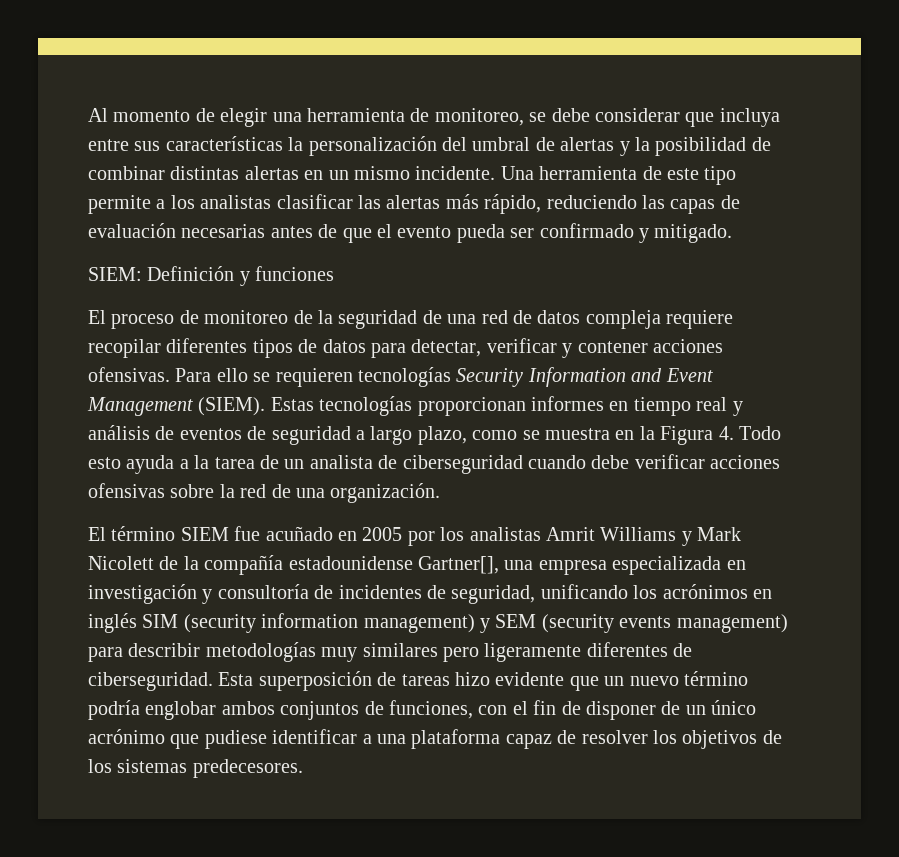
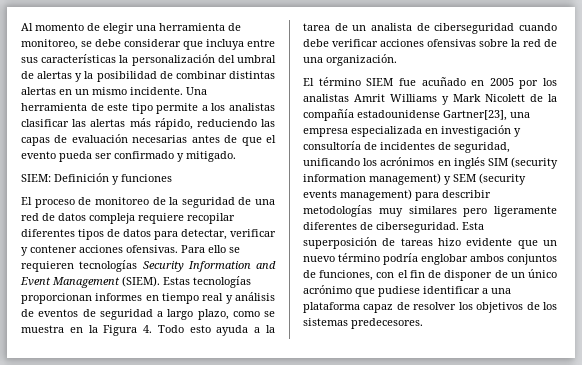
[418,556,499,574] Gartner[], -> [443,110,507,121] Gartner[23],

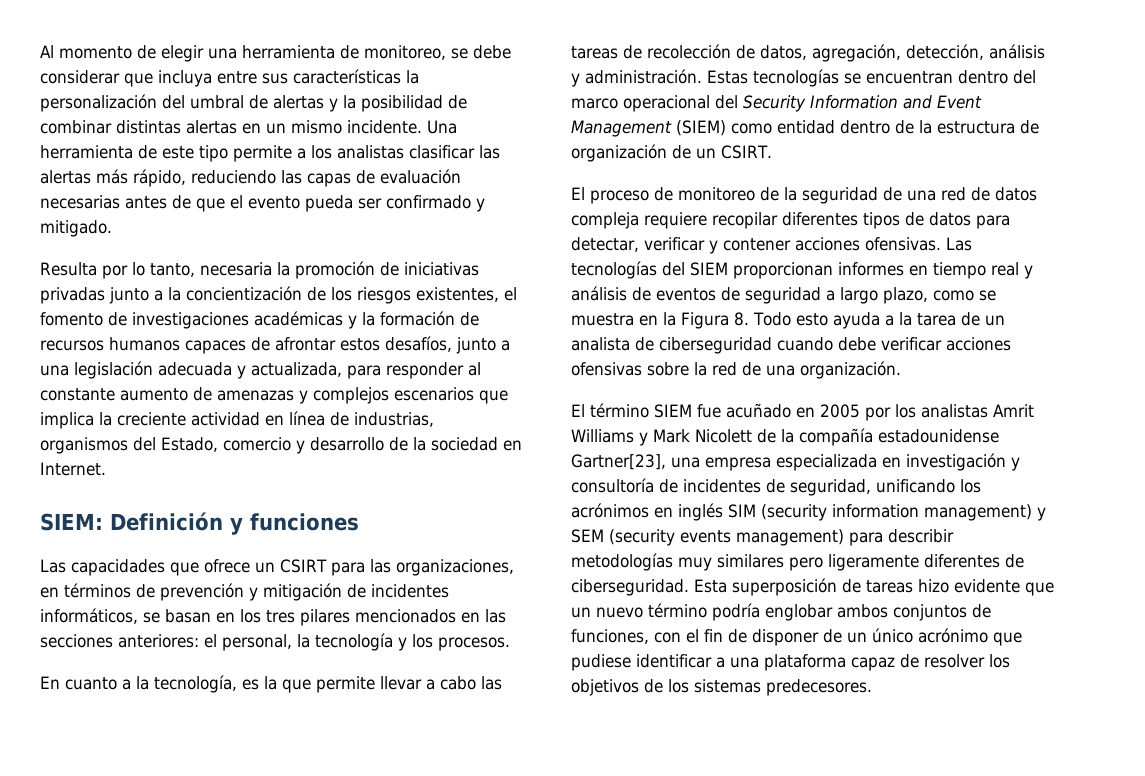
[21,173,172,185] SIEM: Definición y funciones -> [40,261,479,279] [40,286,517,304] [40,311,479,329] [40,336,510,354] [40,361,481,379] [40,387,508,404] [40,411,434,429] [40,437,522,454] [40,462,106,476] [40,512,359,535] [40,559,514,576] [40,583,449,601] [40,608,506,626] [40,633,510,651] [40,675,502,693] [571,44,1045,62] [571,69,1036,87] [571,95,982,112] [571,120,1039,137] [571,144,772,162] Resulta por lo tanto, necesaria la promoción de iniciativas privadas junto a la concientización de los riesgos existentes, el fomento de investigaciones académicas y la formación de recursos humanos capaces de afrontar estos desafíos, junto a una legislación adecuada y actualizada, para responder al constante aumento de amenazas y complejos escenarios que implica la creciente actividad en línea de industrias, organismos del Estado, comercio y desarrollo de la sociedad en Internet. // SIEM: Definición y funciones // Las capacidades que ofrece un CSIRT para las organizaciones, en términos de prevención y mitigación de incidentes informáticos, se basan en los tres pilares mencionados en las secciones anteriores: el personal, la tecnología y los procesos. // En cuanto a la tecnología, es la que permite llevar a cabo las tareas de recolección de datos, agregación, detección, análisis y administración. Estas tecnologías se encuentran dentro del marco operacional del Security Information and Event Management (SIEM) como entidad dentro de la estructura de organización de un CSIRT.
[181,245,240,253] [21,260,276,272] [20,276,251,288] Para ello se requieren tecnologías Security Information and Event Management (SIEM). Estas tecnologías -> [946,237,972,251] [571,261,728,279] Las tecnologías del SIEM
[143,325,153,333] 4. -> [733,312,749,326] 8.

